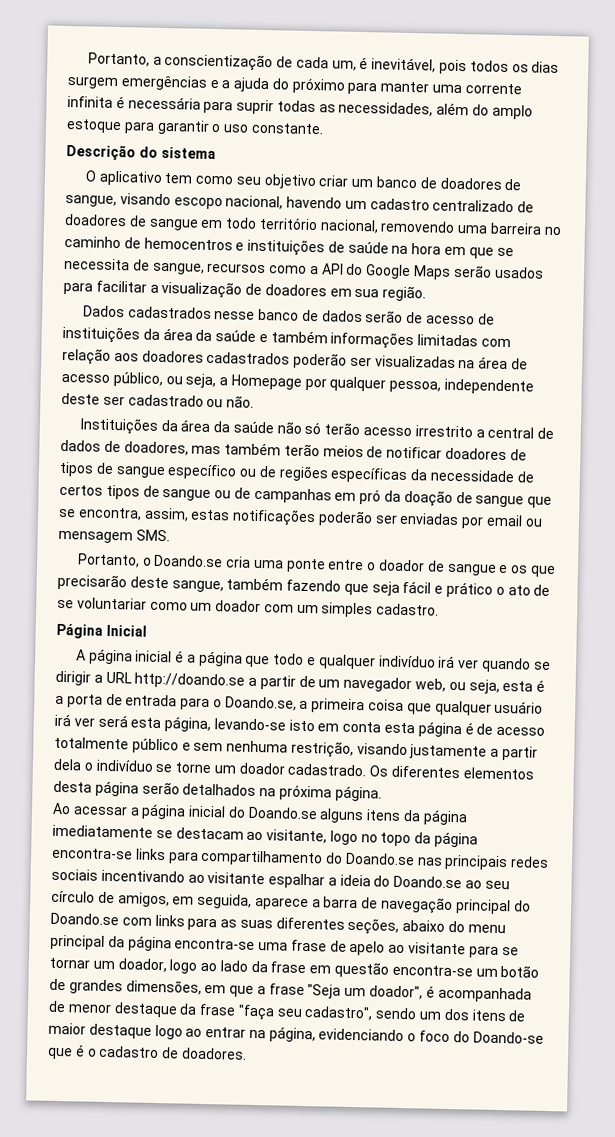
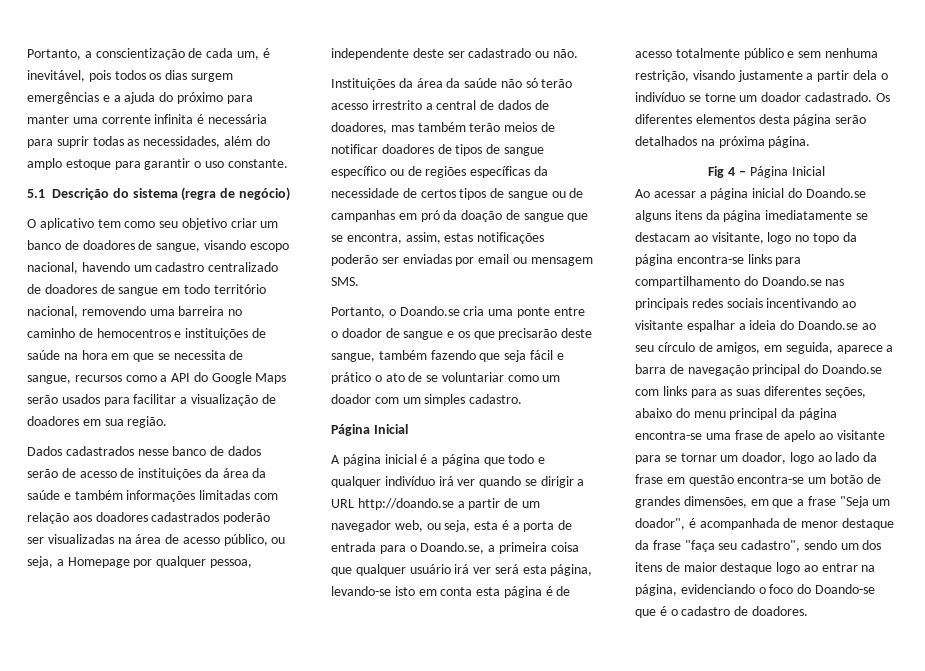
(324, 128) none -> [27,189,45,198] 5.1
(216, 153) none -> [181,187,290,201] (regra de negócio)
(382, 793) none -> [708,166,825,178] // Fig 4 – Página Inicial

